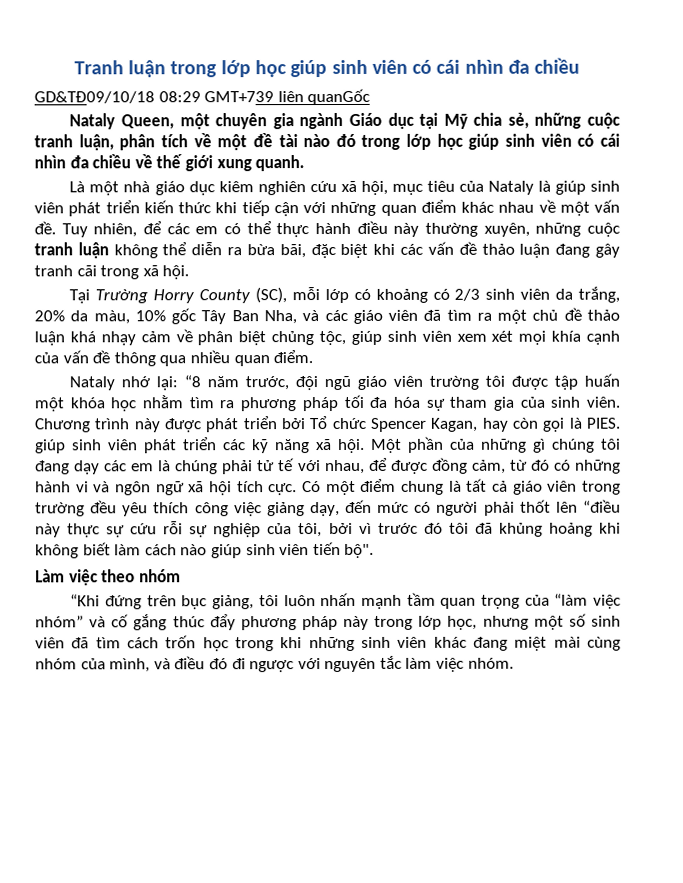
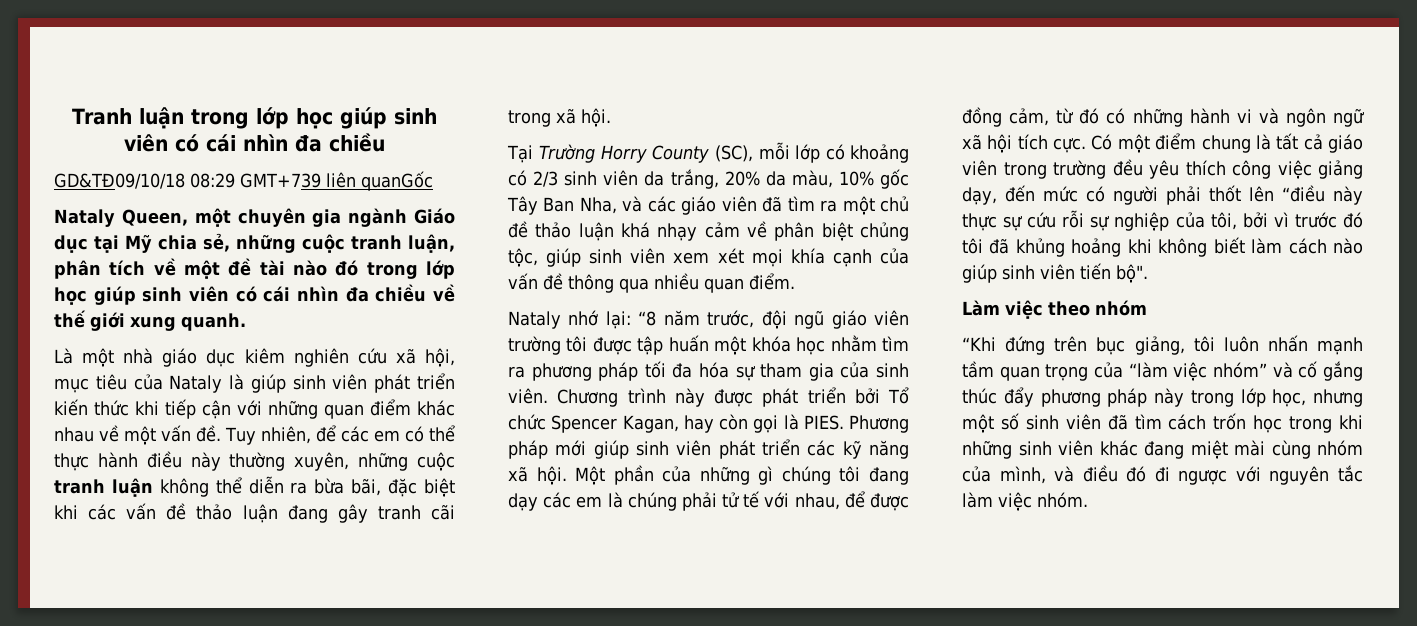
(620, 423) none -> [849,415,909,433] [508,440,587,459] Phương pháp mới

